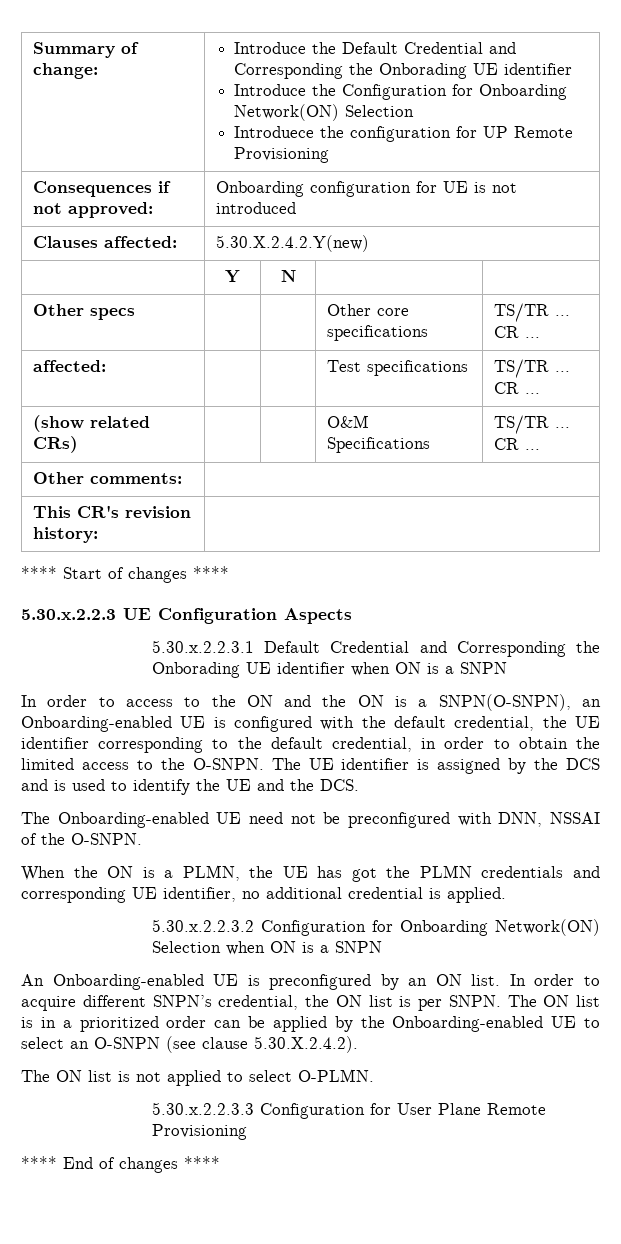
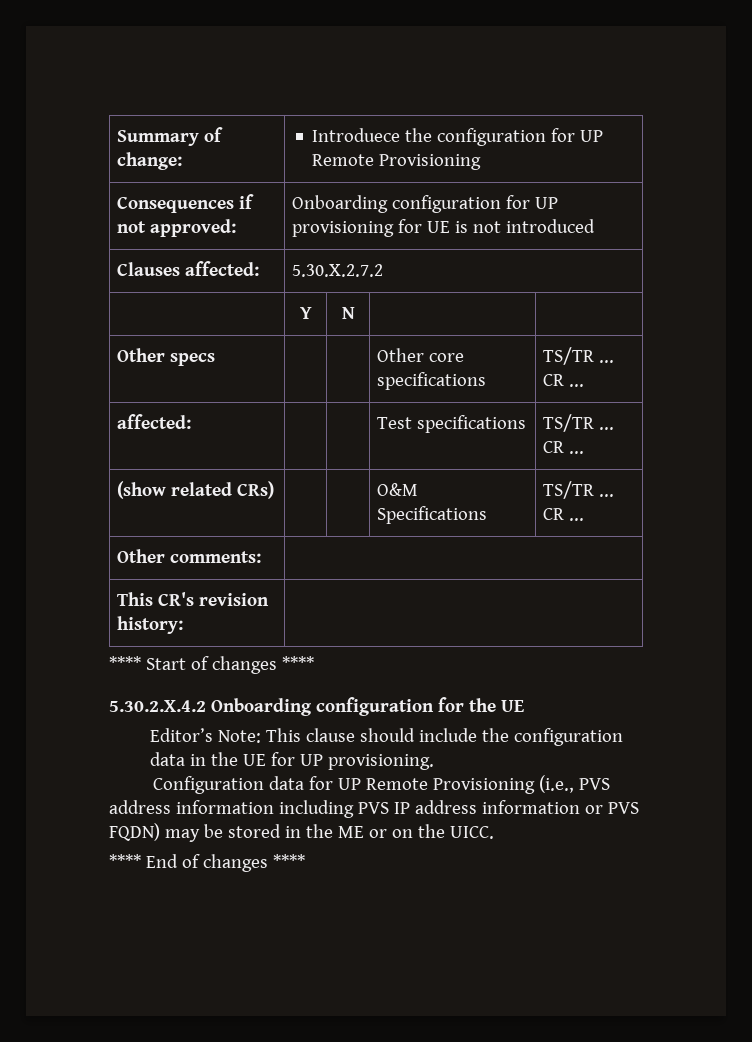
[234,42,517,54] [234,63,573,79] [234,84,568,100] [234,104,415,121] Introduce the Default Credential and Corresponding the Onborading UE identifier // Introduce the Configuration for Onboarding Network(ON) Selection // -> (182, 161) none
(438, 187) none -> [534,197,558,209] [291,219,422,237] UP provisioning for
[216,235,370,252] 5.30.X.2.4.2.Y(new) -> [291,264,383,277] 5.30.X.2.7.2
[21,608,352,624] [151,640,600,657] [151,662,507,678] [21,694,602,711] [21,716,600,732] [21,737,600,753] [21,758,600,774] [21,779,359,795] [21,812,601,828] [21,833,142,845] [21,865,601,882] [21,887,506,903] [151,919,600,936] [151,941,382,955] [21,974,600,990] [21,995,600,1011] [21,1016,600,1032] [21,1036,358,1053] [21,1069,374,1086] [151,1102,546,1119] [151,1124,247,1140] 5.30.x.2.2.3 UE Configuration Aspects // 5.30.x.2.2.3.1 Default Credential and Corresponding the Onborading UE identifier when ON is a SNPN // In order to access to the ON and the ON is a SNPN(O-SNPN), an Onboarding-enabled UE is configured with the default credential, the UE identifier corresponding to the default credential, in order to obtain the limited access to the O-SNPN. The UE identifier is assigned by the DCS and is used to identify the UE and the DCS. // The Onboarding-enabled UE need not be preconfigured with DNN, NSSAI of the O-SNPN. // When the ON is a PLMN, the UE has got the PLMN credentials and corresponding UE identifier, no additional credential is applied. // 5.30.x.2.2.3.2 Configuration for Onboarding Network(ON) Selection when ON is a SNPN // An Onboarding-enabled UE is preconfigured by an ON list. In order to acquire different SNPN’s credential, the ON list is per SNPN. The ON list is in a prioritized order can be applied by the Onboarding-enabled UE to select an O-SNPN (see clause 5.30.X.2.4.2). // The ON list is not applied to select O-PLMN. // 5.30.x.2.2.3.3 Configuration for User Plane Remote Provisioning -> [109,697,524,716] [149,728,623,746] [149,752,434,770] [153,775,611,794] [109,800,639,818] [109,823,494,842] 5.30.2.X.4.2 Onboarding configuration for the UE // Editor’s Note: This clause should include the configuration data in the UE for UP provisioning. // Configuration data for UP Remote Provisioning (i.e., PVS address information including PVS IP address information or PVS FQDN) may be stored in the ME or on the UICC.

